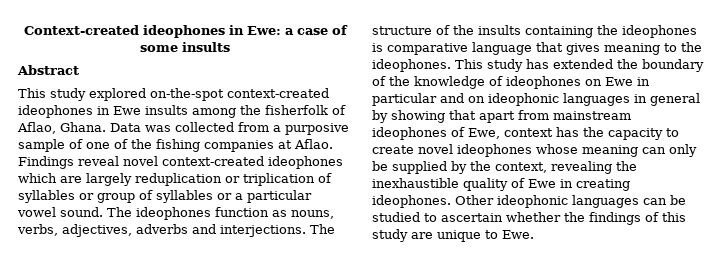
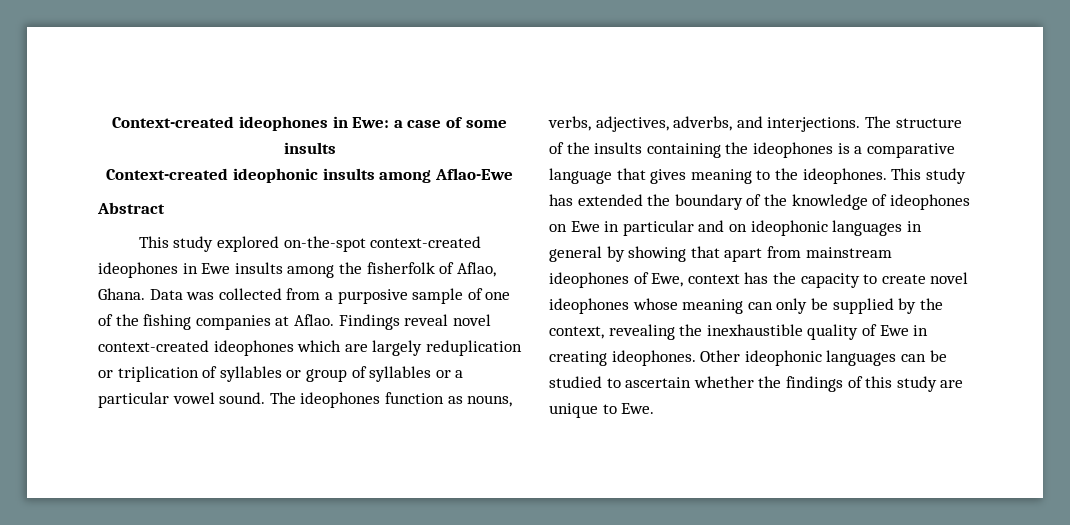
(230, 47) none -> [106,168,513,183] // Context-created ideophonic insults among Aflao-Ewe
[136,224,188,234] adverbs -> [673,116,733,131] adverbs,
(383, 47) none -> [854,146,863,154] a

